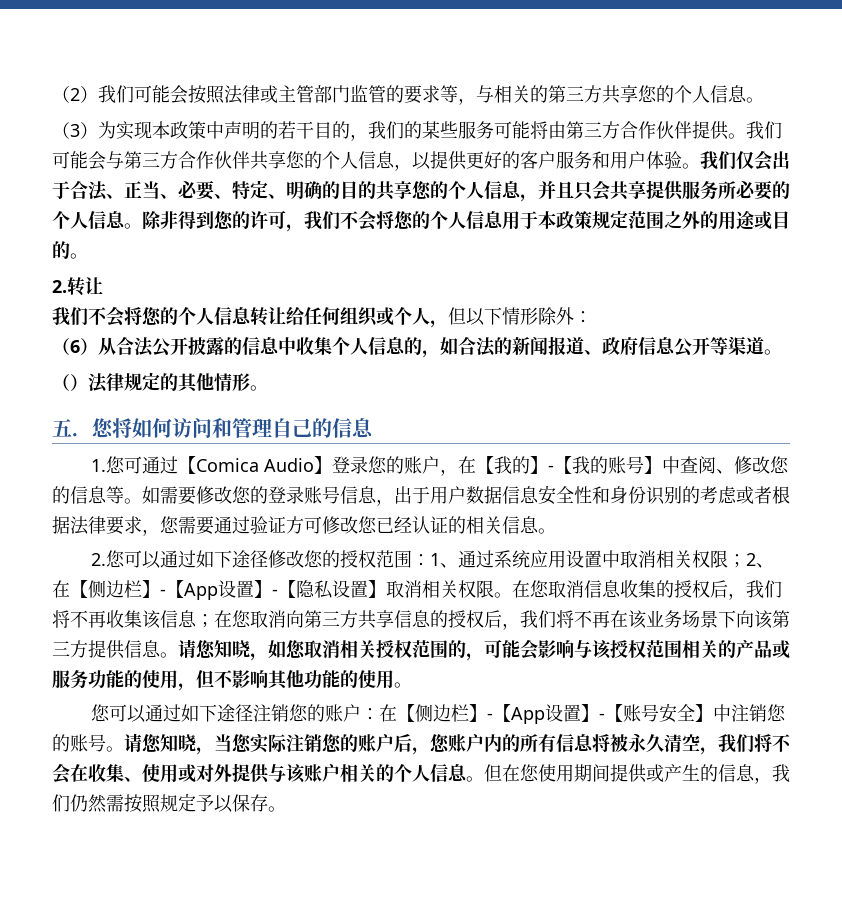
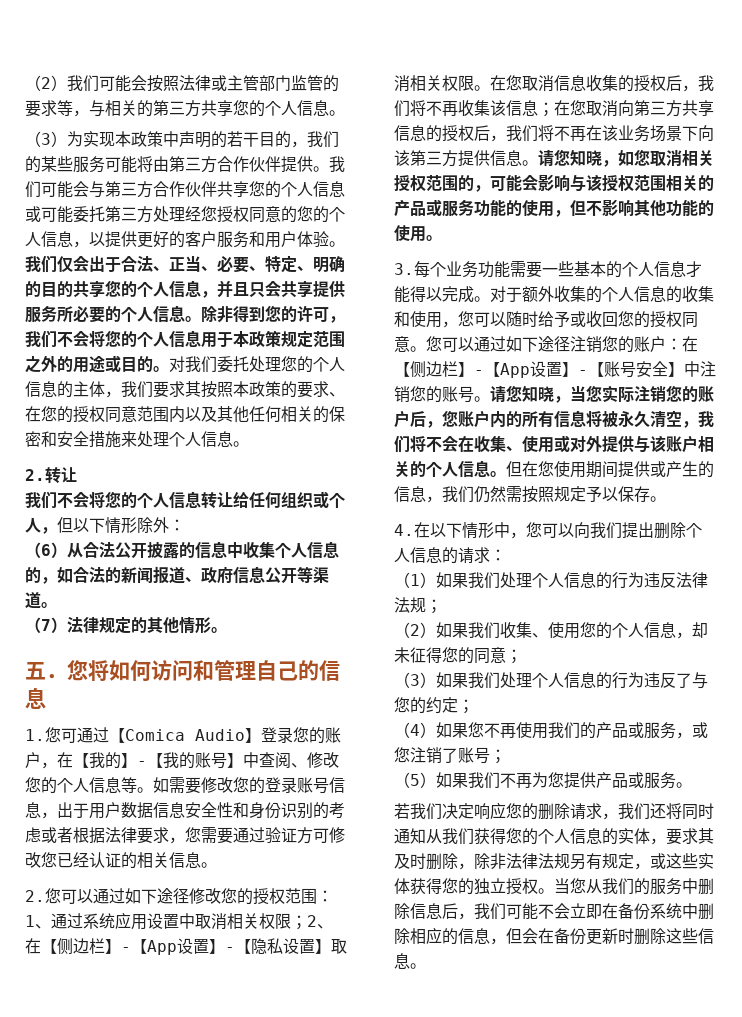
(395, 160) none -> [25,206,345,223] [25,231,73,247] 或可能委托第三方处理经您授权同意的您的个人信息
(88, 256) none -> [169,356,345,373] [25,381,345,398] [25,406,345,423] [25,431,249,448] 对我们委托处理您的个人信息的主体，我们要求其按照本政策的要求、在您的授权同意范围内以及其他任何相关的保密和安全措施来处理个人信息。
(70, 382) none -> [41,619,51,631] 7
(70, 495) none -> [57,778,89,793] 个人
(412, 685) none -> [394,261,702,278] [394,286,714,303] [394,311,698,328] [394,336,426,352] 3.每个业务功能需要一些基本的个人信息才能得以完成。对于额外收集的个人信息的收集和使用，您可以随时给予或收回您的授权同意。
(286, 809) none -> [394,522,702,539] [394,547,506,564] [394,572,708,589] [394,597,442,614] [394,622,708,639] [394,647,522,664] [394,672,708,689] [394,697,474,714] [394,722,708,739] [394,747,506,764] [394,772,692,789] [394,802,714,820] [394,828,714,845] [394,853,714,870] [394,878,714,895] [394,903,714,920] [394,927,714,945] [394,953,426,969] // 4.在以下情形中，您可以向我们提出删除个人信息的请求： // （1）如果我们处理个人信息的行为违反法律法规； // （2）如果我们收集、使用您的个人信息，却未征得您的同意； // （3）如果我们处理个人信息的行为违反了与您的约定； // （4）如果您不再使用我们的产品或服务，或您注销了账号； // （5）如果我们不再为您提供产品或服务。 // 若我们决定响应您的删除请求，我们还将同时通知从我们获得您的个人信息的实体，要求其及时删除，除非法律法规另有规定，或这些实体获得您的独立授权。当您从我们的服务中删除信息后，我们可能不会立即在备份系统中删除相应的信息，但会在备份更新时删除这些信息。

